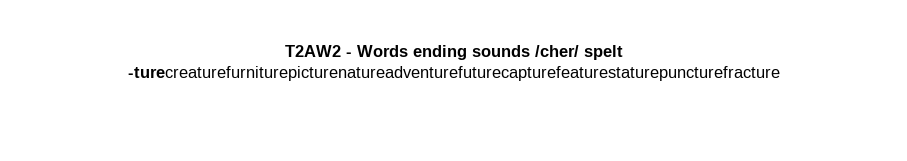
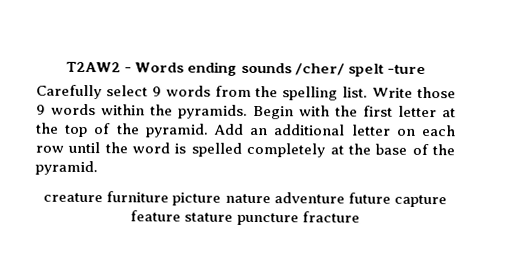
[127,66,780,81] -turecreaturefurniturepicturenatureadventurefuturecapturefeaturestaturepuncturefracture -> [386,64,426,75] [36,84,457,101] [36,103,456,120] [35,122,456,138] [35,141,456,158] [35,160,98,176] [43,191,447,208] [130,210,360,226] -ture // Carefully select 9 words from the spelling list. Write those 9 words within the pyramids. Begin with the first letter at the top of the pyramid. Add an additional letter on each row until the word is spelled completely at the base of the pyramid. // creature furniture picture nature adventure future capture feature stature puncture fracture

